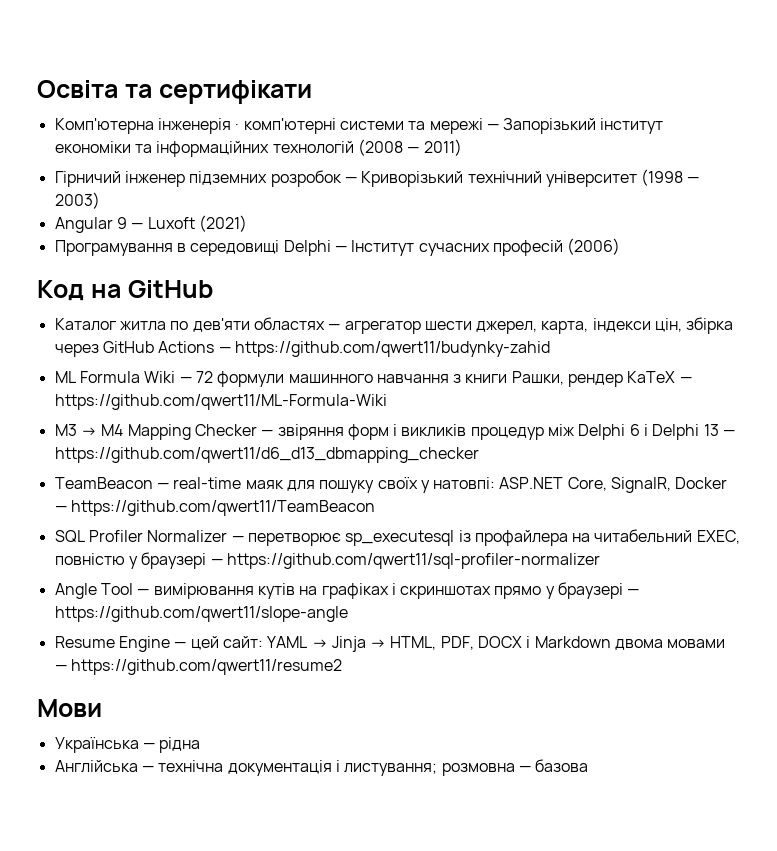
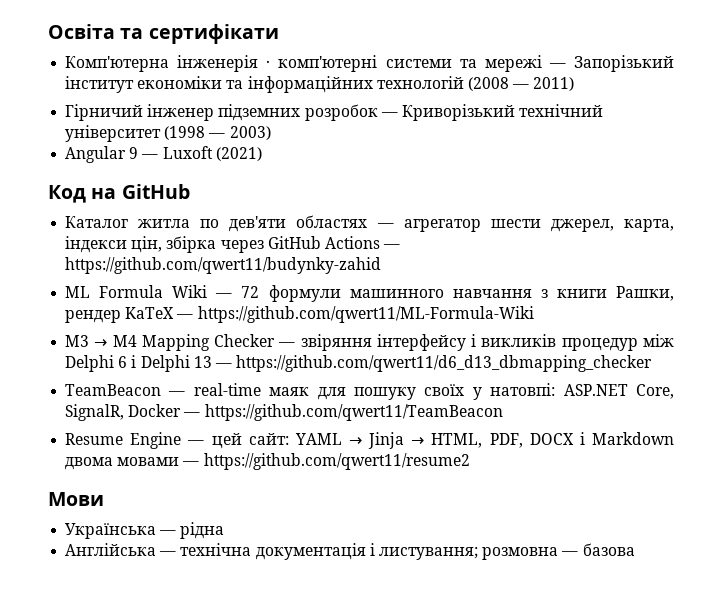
[54,238,621,256] // Програмування в середовищі Delphi — Інститут сучасних професій (2006) -> (262, 154) none
[347,424,389,440] форм -> [376,334,466,351] інтерфейсу
[54,529,740,546] [54,552,600,569] [54,582,640,599] [54,606,348,622] // SQL Profiler Normalizer — перетворює sp_executesql із профайлера на читабельний EXEC, повністю у браузері — https://github.com/qwert11/sql-profiler-normalizer // Angle Tool — вимірювання кутів на графіках і скриншотах прямо у браузері — https://github.com/qwert11/slope-angle -> (503, 412) none

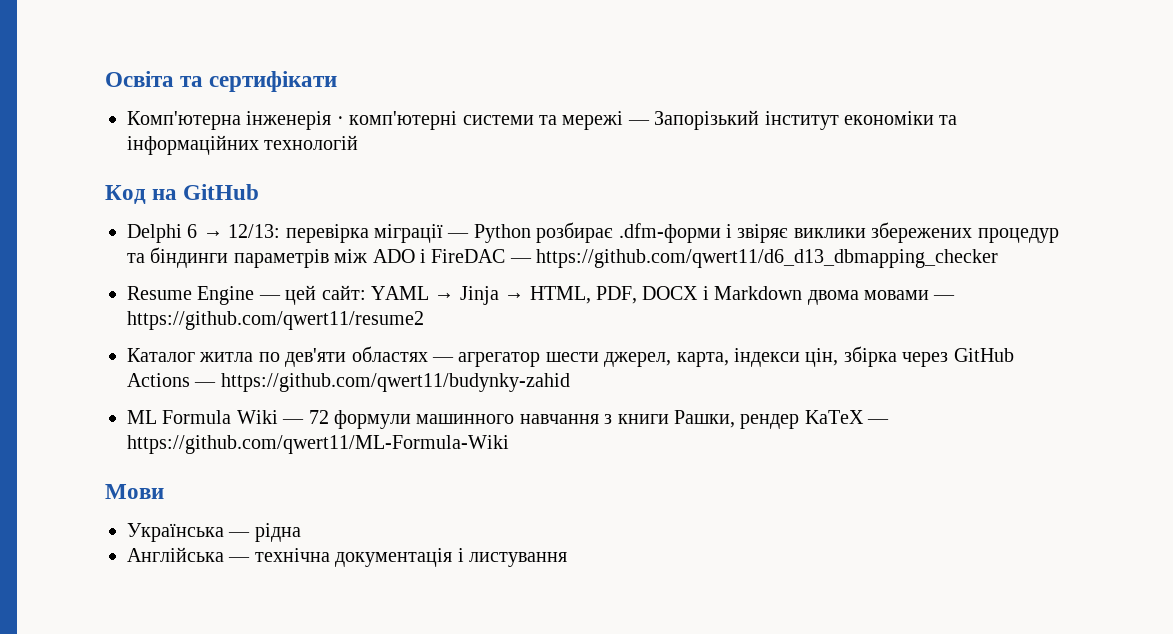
[467,77,575,91] [65,104,604,121] [65,125,271,142] [65,146,262,163] [48,184,190,203] (2008 — 2011) // Гірничий інженер підземних розробок — Криворізький технічний університет (1998 — 2003) // Angular 9 — Luxoft (2021) // Код на GitHub -> [105,184,260,204] [127,222,1059,243] [127,247,999,268] [127,285,956,305] [127,311,424,330] // Код на GitHub // Delphi 6 → 12/13: перевірка міграції — Python розбирає .dfm-форми і звіряє виклики збережених процедур та біндинги параметрів між ADO і FireDAC — https://github.com/qwert11/d6_d13_dbmapping_checker // Resume Engine — цей сайт: YAML → Jinja → HTML, PDF, DOCX і Markdown двома мовами — https://github.com/qwert11/resume2
[65,334,674,351] [65,355,653,372] [65,383,674,400] [65,404,503,421] [65,432,674,449] [65,453,470,470] // M3 → M4 Mapping Checker — звіряння інтерфейсу і викликів процедур між Delphi 6 і Delphi 13 — https://github.com/qwert11/d6_d13_dbmapping_checker // TeamBeacon — real-time маяк для пошуку своїх у натовпі: ASP.NET Core, SignalR, Docker — https://github.com/qwert11/TeamBeacon // Resume Engine — цей сайт: YAML → Jinja → HTML, PDF, DOCX і Markdown двома мовами — https://github.com/qwert11/resume2 -> (509, 444) none
[378,543,635,560] листування; розмовна — базова -> [469,552,567,567] листування

